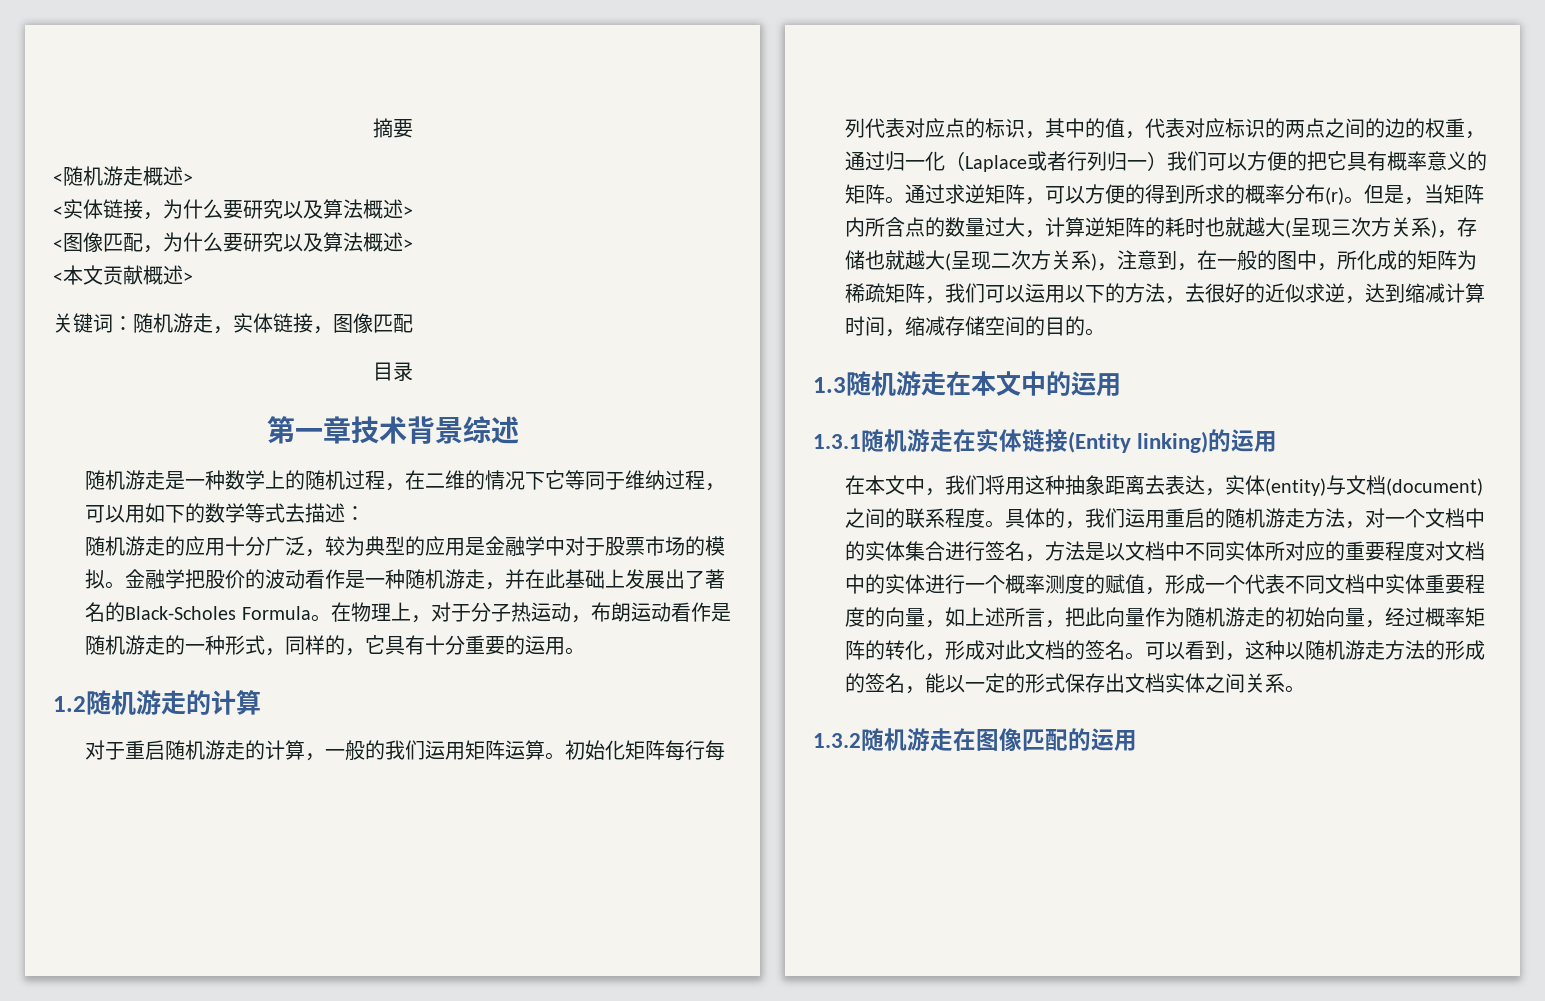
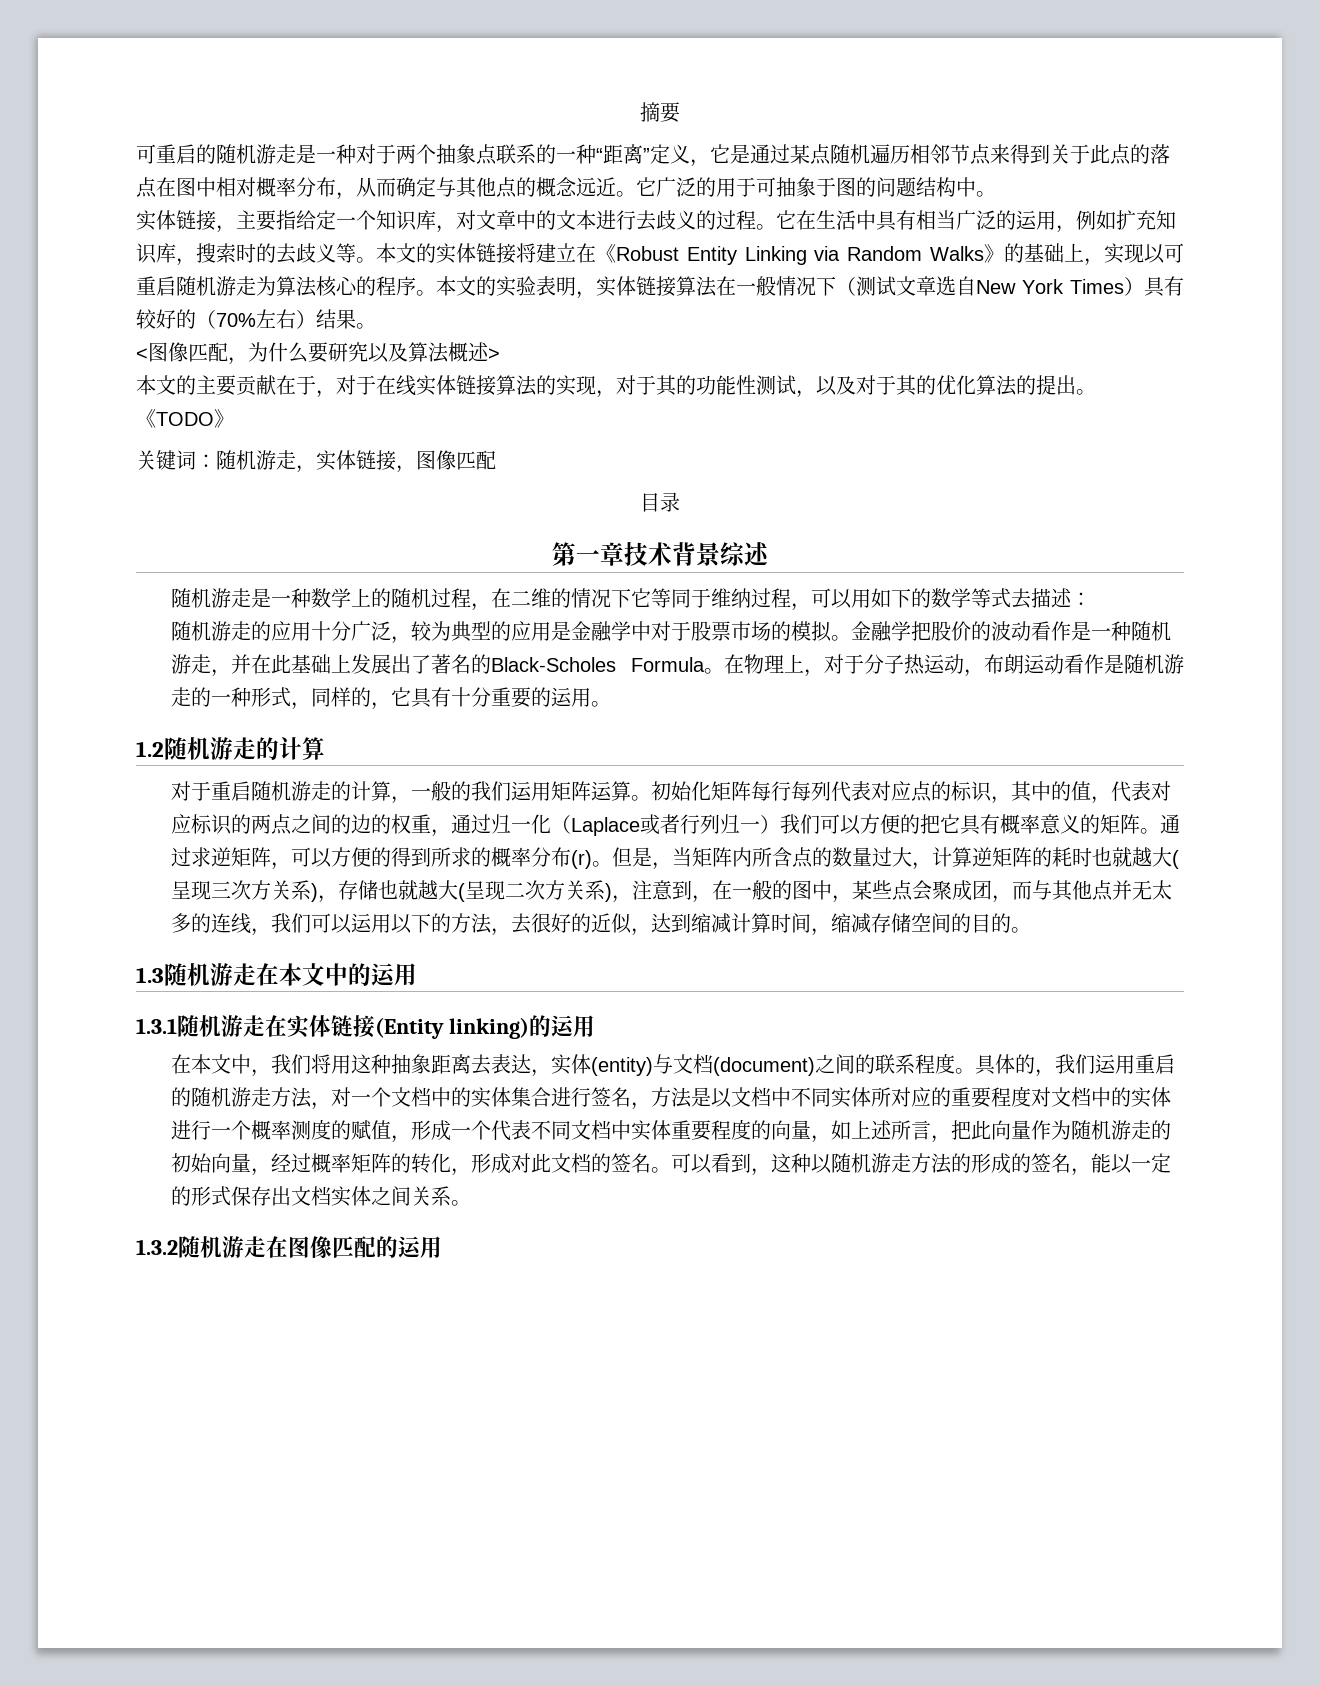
[53,166,193,186] [53,199,413,220] <随机游走概述> // <实体链接，为什么要研究以及算法概述> -> [136,144,1170,167] [136,177,996,200] [136,210,1176,233] [136,243,1184,266] [136,276,1184,299] [136,309,376,329] 可重启的随机游走是一种对于两个抽象点联系的一种“距离”定义，它是通过某点随机遍历相邻节点来得到关于此点的落点在图中相对概率分布，从而确定与其他点的概念远近。它广泛的用于可抽象于图的问题结构中。 // 实体链接，主要指给定一个知识库，对文章中的文本进行去歧义的过程。它在生活中具有相当广泛的运用，例如扩充知识库，搜索时的去歧义等。本文的实体链接将建立在《Robust Entity Linking via Random Walks》的基础上，实现以可重启随机游走为算法核心的程序。本文的实验表明，实体链接算法在一般情况下（测试文章选自New York Times）具有较好的（70%左右）结果。
[53,265,193,285] <本文贡献概述> -> [136,375,1096,398] [136,409,234,428] 本文的主要贡献在于，对于在线实体链接算法的实现，对于其的功能性测试，以及对于其的优化算法的提出。《TODO》
[1337,250,1478,270] [845,283,926,303] 所化成的矩阵为稀疏矩阵 -> [851,880,1172,903] [170,913,251,934] 某些点会聚成团，而与其他点并无太多的连线
[1305,283,1346,303] 求逆 -> (632, 923) none

